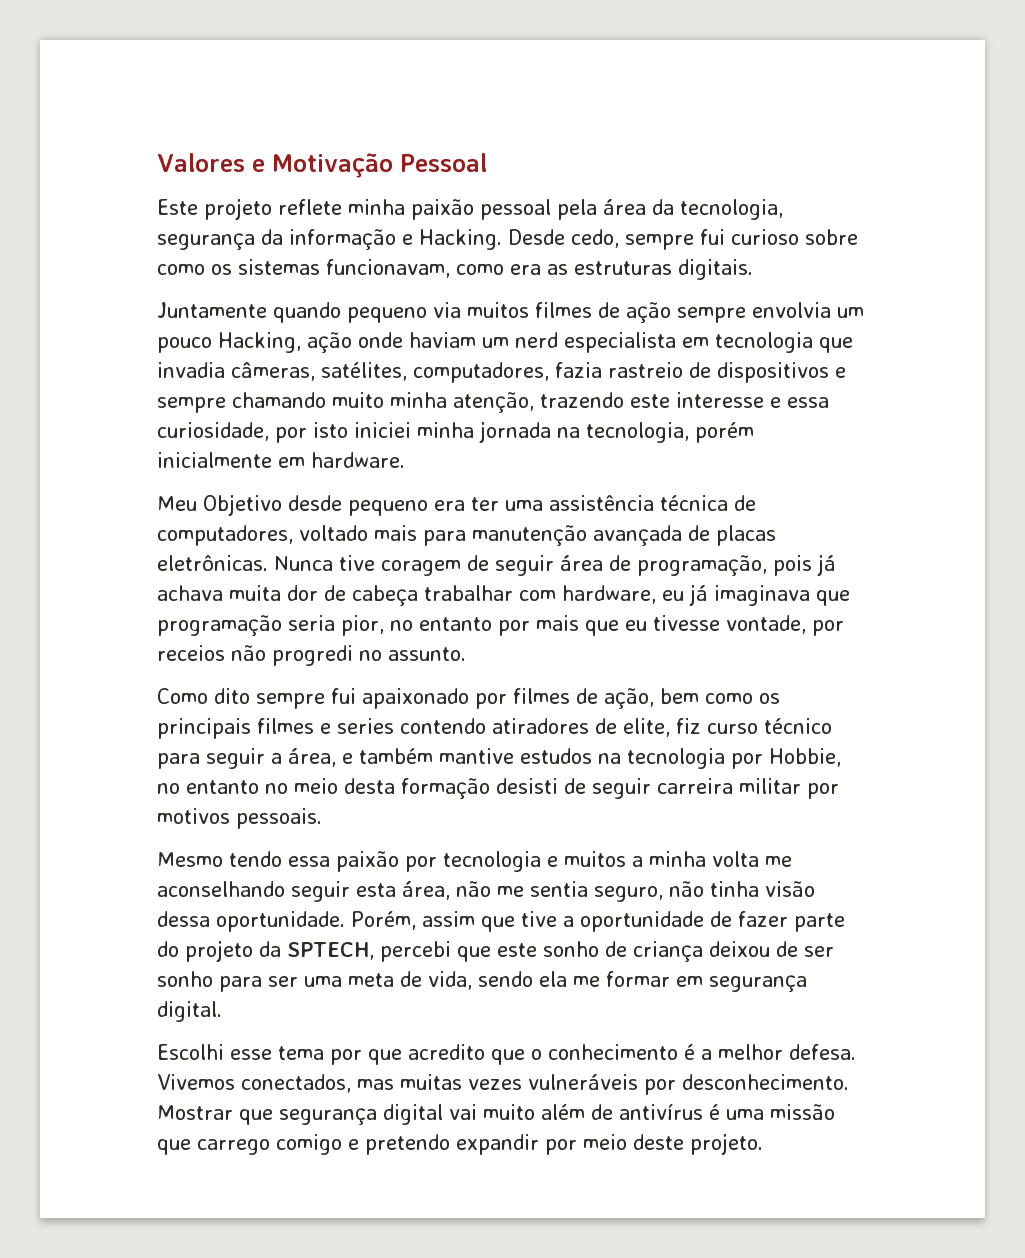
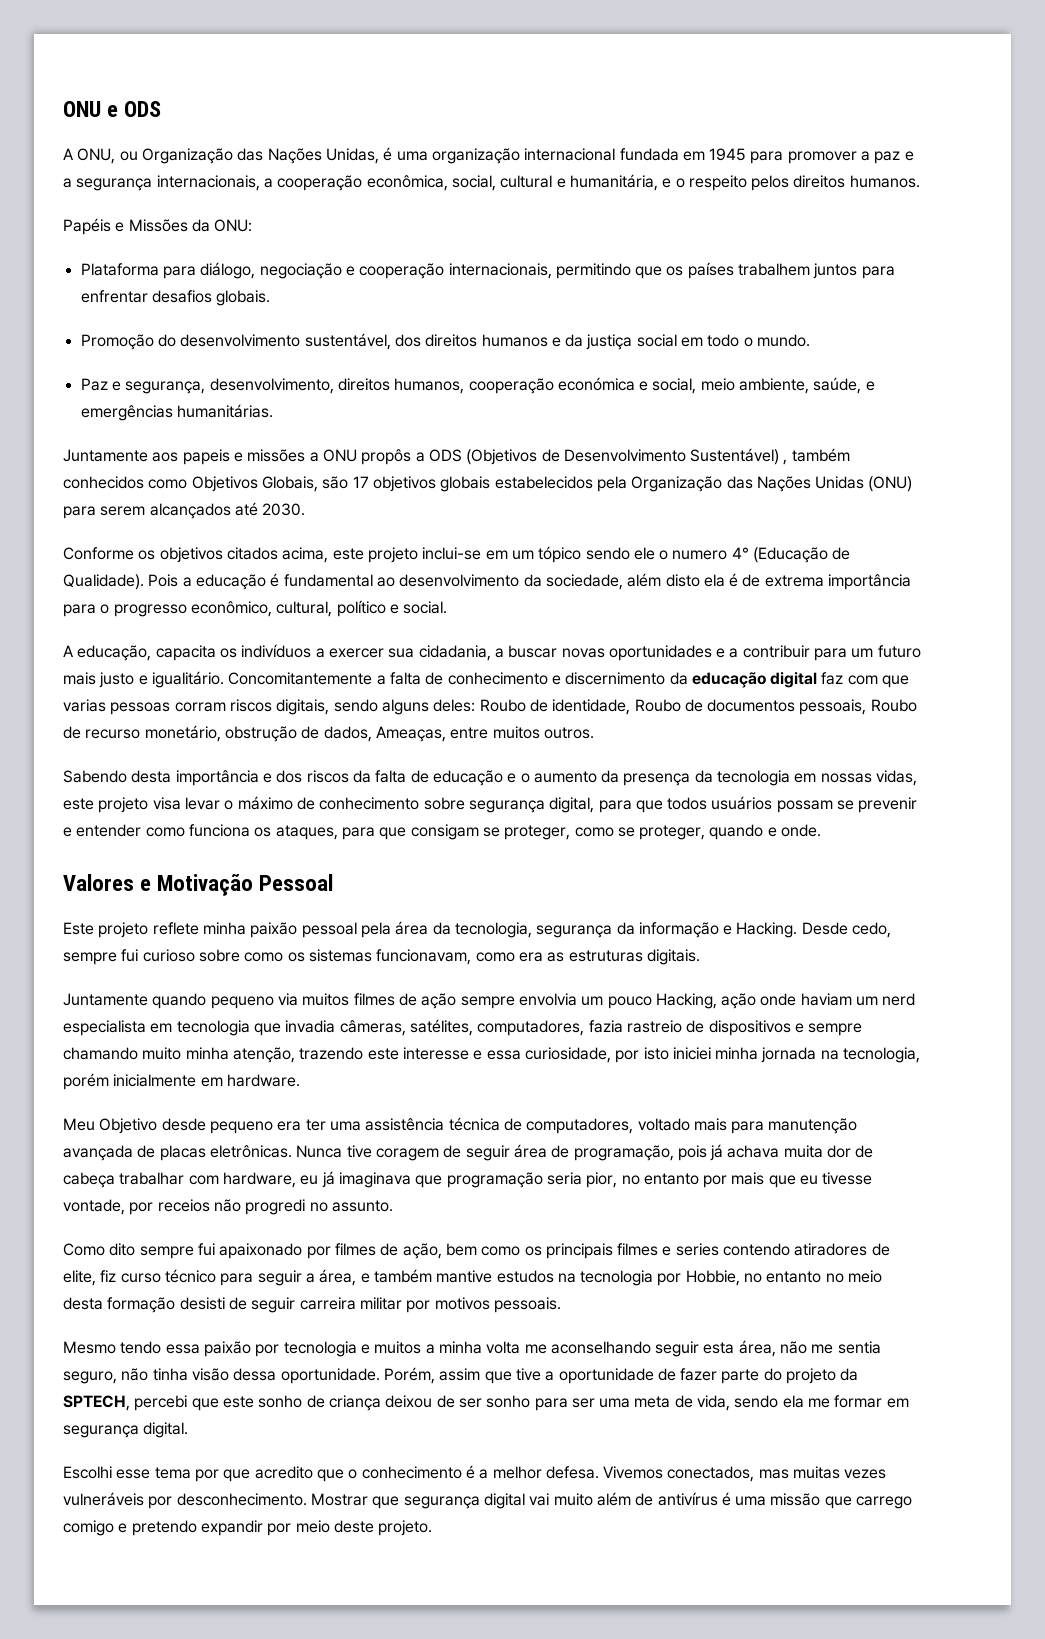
(157, 162) none -> [63,101,162,117] [63,147,914,164] [63,174,920,191] [63,218,253,235] [80,262,895,279] [80,290,271,306] [80,333,811,350] [80,377,875,394] [80,404,273,421] [63,448,850,465] [63,476,913,492] [63,502,306,519] [63,546,851,563] [63,573,912,590] [63,600,448,617] [63,644,921,661] [63,671,910,688] [63,699,917,715] [63,725,594,742] [63,770,918,786] [63,796,918,813] [63,824,822,840] ONU e ODS // A ONU, ou Organização das Nações Unidas, é uma organização internacional fundada em 1945 para promover a paz e a segurança internacionais, a cooperação econômica, social, cultural e humanitária, e o respeito pelos direitos humanos. // Papéis e Missões da ONU: // Plataforma para diálogo, negociação e cooperação internacionais, permitindo que os países trabalhem juntos para enfrentar desafios globais. // Promoção do desenvolvimento sustentável, dos direitos humanos e da justiça social em todo o mundo. // Paz e segurança, desenvolvimento, direitos humanos, cooperação económica e social, meio ambiente, saúde, e emergências humanitárias. // Juntamente aos papeis e missões a ONU propôs a ODS (Objetivos de Desenvolvimento Sustentável) , também conhecidos como Objetivos Globais, são 17 objetivos globais estabelecidos pela Organização das Nações Unidas (ONU) para serem alcançados até 2030. // Conforme os objetivos citados acima, este projeto inclui-se em um tópico sendo ele o numero 4° (Educação de Qualidade). Pois a educação é fundamental ao desenvolvimento da sociedade, além disto ela é de extrema importância para o progresso econômico, cultural, político e social. // A educação, capacita os indivíduos a exercer sua cidadania, a buscar novas oportunidades e a contribuir para um futuro mais justo e igualitário. Concomitantemente a falta de conhecimento e discernimento da educação digital faz com que varias pessoas corram riscos digitais, sendo alguns deles: Roubo de identidade, Roubo de documentos pessoais, Roubo de recurso monetário, obstrução de dados, Ameaças, entre muitos outros. // Sabendo desta importância e dos riscos da falta de educação e o aumento da presença da tecnologia em nossas vidas, este projeto visa levar o máximo de conhecimento sobre segurança digital, para que todos usuários possam se prevenir e entender como funciona os ataques, para que consigam se proteger, como se proteger, quando e onde. //

